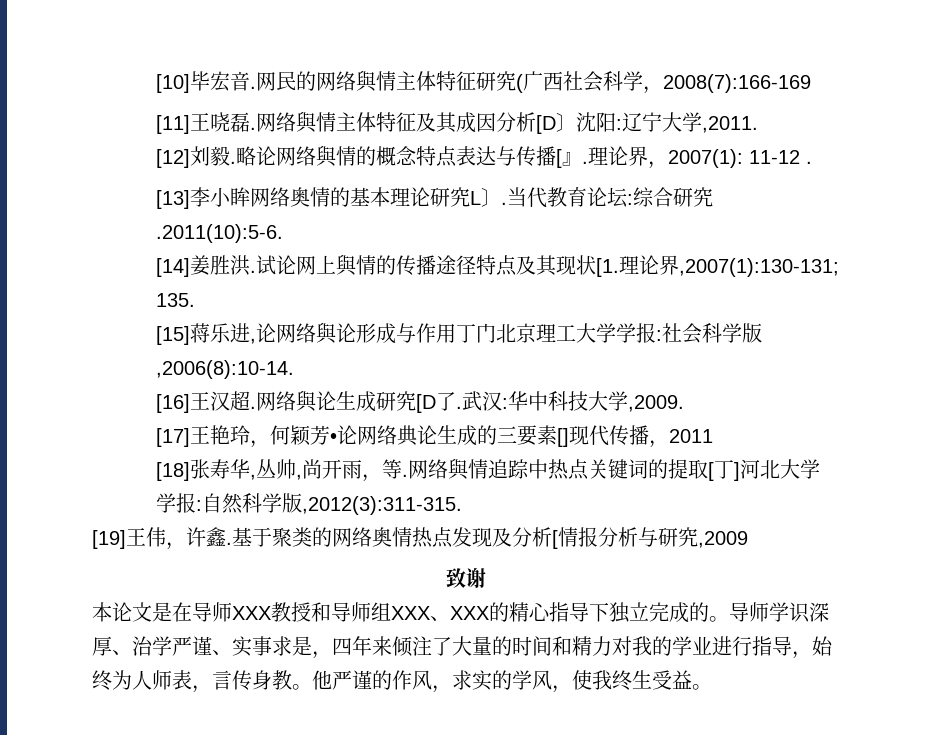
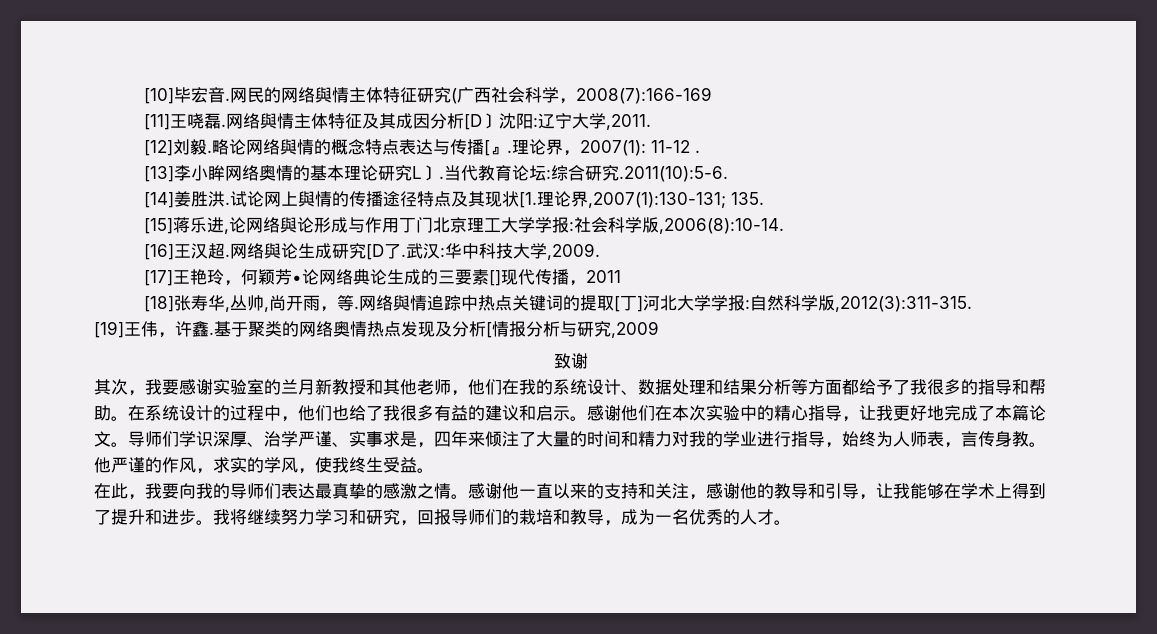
[92,602,769,623] 本论文是在导师XXX教授和导师组XXX、XXX的精心指导下独立完成的。导师 -> [94,379,1046,396] [94,405,1046,422] [94,431,179,447] 其次，我要感谢实验室的兰月新教授和其他老师，他们在我的系统设计、数据处理和结果分析等方面都给予了我很多的指导和帮助。在系统设计的过程中，他们也给了我很多有益的建议和启示。感谢他们在本次实验中的精心指导，让我更好地完成了本篇论文。导师们
(712, 687) none -> [94,483,1046,500] [94,509,791,526] // 在此，我要向我的导师们表达最真挚的感激之情。感谢他一直以来的支持和关注，感谢他的教导和引导，让我能够在学术上得到了提升和进步。我将继续努力学习和研究，回报导师们的栽培和教导，成为一名优秀的人才。

